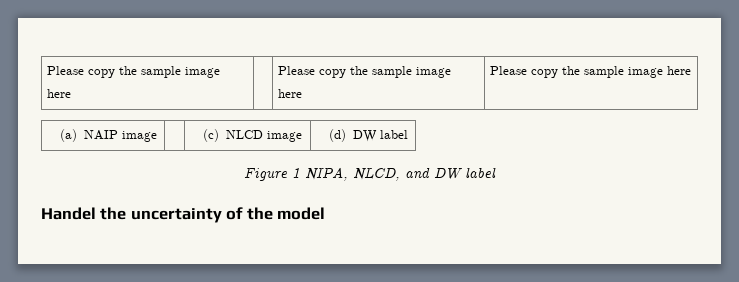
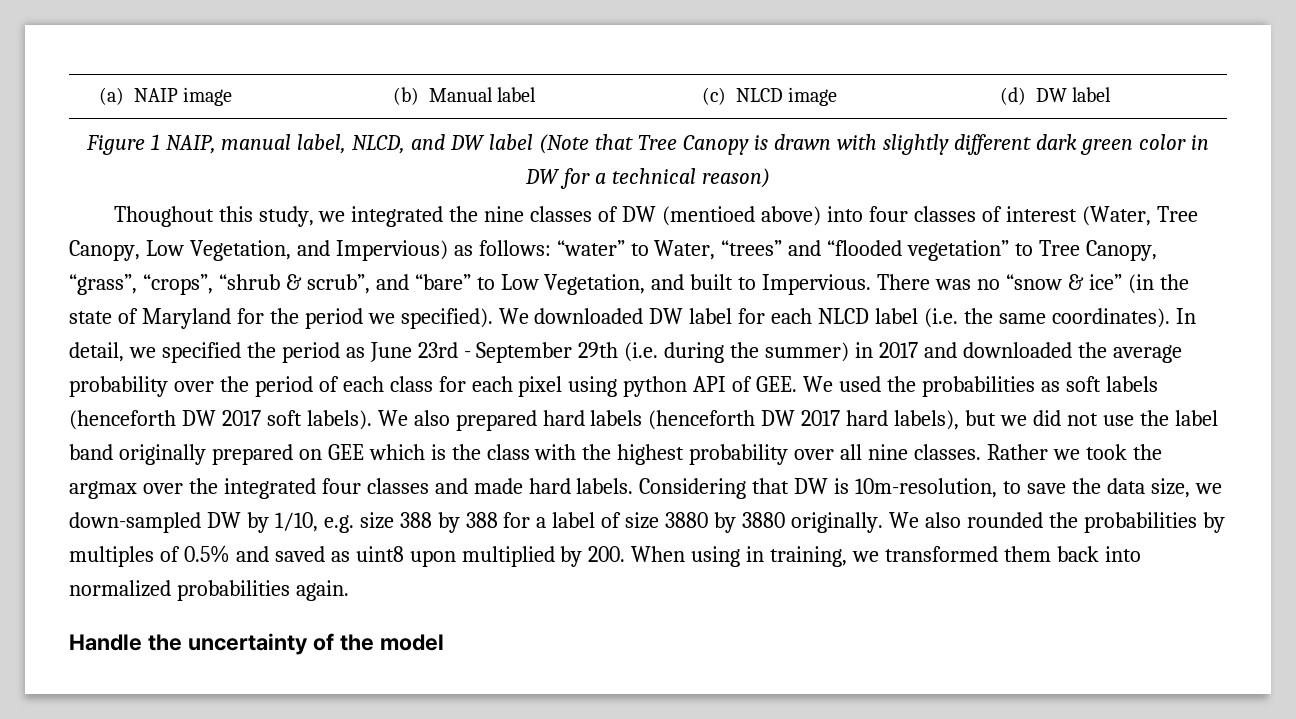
[47,66,221,78] [47,89,72,98] [278,66,452,78] [278,89,303,98] [490,66,692,78] Please copy the sample image here | | Please copy the sample image here | Please copy the sample image here // -> (98, 96) none
(157, 136) none -> [392,87,536,105] (b) Manual label
[305,167,348,181] NIPA, -> [165,134,347,154] NAIP, manual label,
[41,207,96,220] // Handel -> [539,134,1210,155] [525,168,770,189] [113,206,1198,227] [69,240,1158,261] [69,274,1189,295] [69,308,1196,329] [69,342,1182,363] [69,376,1158,397] [69,410,1218,431] [69,444,1162,465] [69,478,1222,499] [69,512,1225,533] [69,545,1141,567] [69,580,349,601] [69,634,142,651] (Note that Tree Canopy is drawn with slightly different dark green color in DW for a technical reason) // Thoughout this study, we integrated the nine classes of DW (mentioed above) into four classes of interest (Water, Tree Canopy, Low Vegetation, and Impervious) as follows: “water” to Water, “trees” and “flooded vegetation” to Tree Canopy, “grass”, “crops”, “shrub & scrub”, and “bare” to Low Vegetation, and built to Impervious. There was no “snow & ice” (in the state of Maryland for the period we specified). We downloaded DW label for each NLCD label (i.e. the same coordinates). In detail, we specified the period as June 23rd - September 29th (i.e. during the summer) in 2017 and downloaded the average probability over the period of each class for each pixel using python API of GEE. We used the probabilities as soft labels (henceforth DW 2017 soft labels). We also prepared hard labels (henceforth DW 2017 hard labels), but we did not use the label band originally prepared on GEE which is the class with the highest probability over all nine classes. Rather we took the argmax over the integrated four classes and made hard labels. Considering that DW is 10m-resolution, to save the data size, we down-sampled DW by 1/10, e.g. size 388 by 388 for a label of size 3880 by 3880 originally. We also rounded the probabilities by multiples of 0.5% and saved as uint8 upon multiplied by 200. When using in training, we transformed them back into normalized probabilities again. // Handle

